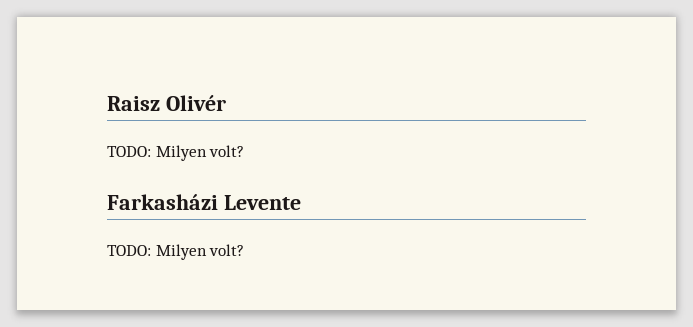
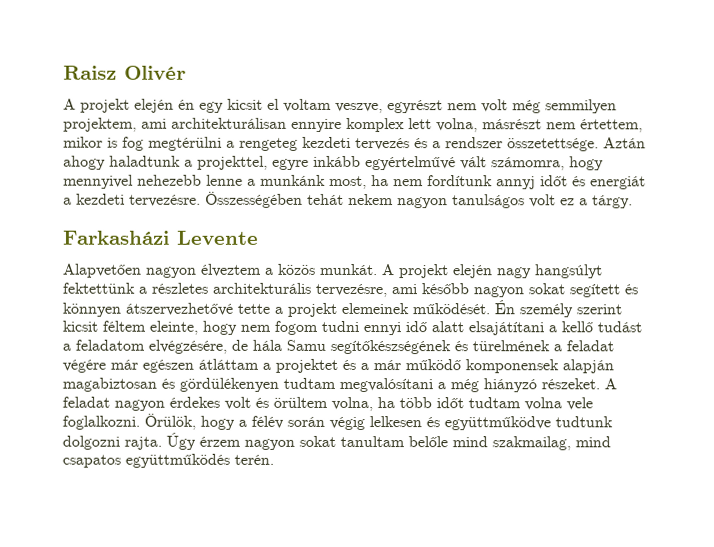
[107,145,245,161] [107,194,301,210] [107,244,245,260] TODO: Milyen volt? // Farkasházi Levente // TODO: Milyen volt? -> [63,98,617,114] [63,117,643,133] [63,136,646,152] [63,155,604,171] [63,174,646,190] [63,191,633,209] [63,230,259,245] [62,263,603,279] [62,282,638,298] [62,300,622,318] [62,320,642,336] [62,339,614,355] [62,358,614,374] [62,377,617,393] [62,396,593,412] [62,413,613,431] [62,432,611,451] [62,453,274,468] A projekt elején én egy kicsit el voltam veszve, egyrészt nem volt még semmilyen projektem, ami architekturálisan ennyire komplex lett volna, másrészt nem értettem, mikor is fog megtérülni a rengeteg kezdeti tervezés és a rendszer összetettsége. Aztán ahogy haladtunk a projekttel, egyre inkább egyértelművé vált számomra, hogy mennyivel nehezebb lenne a munkánk most, ha nem fordítunk annyj időt és energiát a kezdeti tervezésre. Összességében tehát nekem nagyon tanulságos volt ez a tárgy. // Farkasházi Levente // Alapvetően nagyon élveztem a közös munkát. A projekt elején nagy hangsúlyt fektettünk a részletes architekturális tervezésre, ami később nagyon sokat segített és könnyen átszervezhetővé tette a projekt elemeinek működését. Én személy szerint kicsit féltem eleinte, hogy nem fogom tudni ennyi idő alatt elsajátítani a kellő tudást a feladatom elvégzésére, de hála Samu segítőkészségének és türelmének a feladat végére már egészen átláttam a projektet és a már működő komponensek alapján magabiztosan és gördülékenyen tudtam megvalósítani a még hiányzó részeket. A feladat nagyon érdekes volt és örültem volna, ha több időt tudtam volna vele foglalkozni. Örülök, hogy a félév során végig lelkesen és együttműködve tudtunk dolgozni rajta. Úgy érzem nagyon sokat tanultam belőle mind szakmailag, mind csapatos együttműködés terén.

